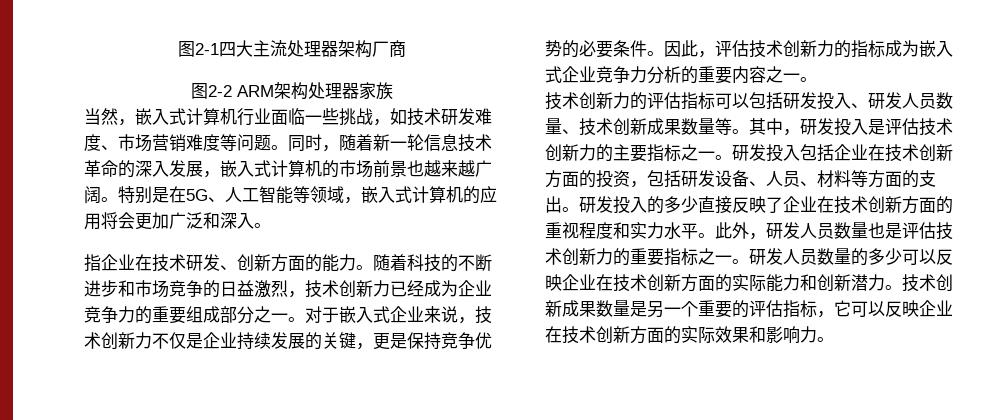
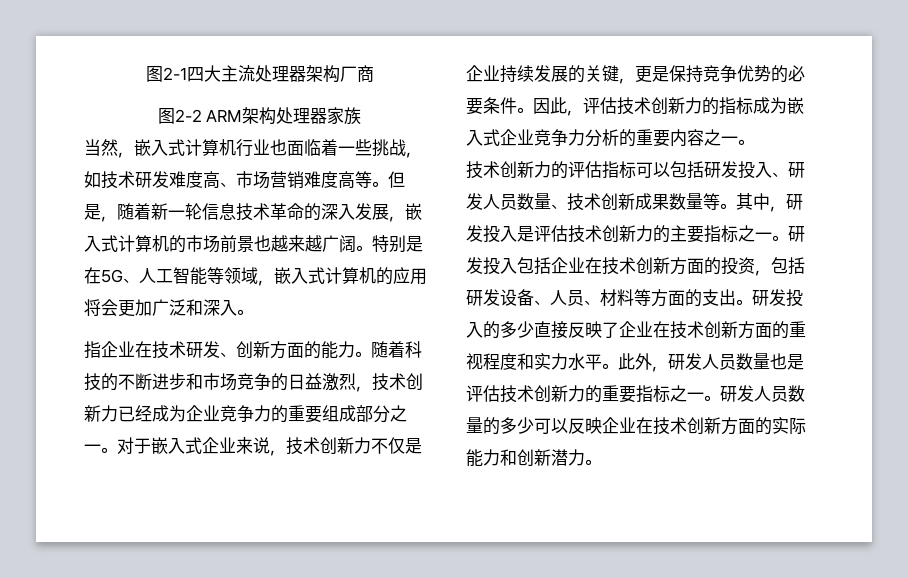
[271,108,305,125] 面临 -> [270,139,338,156] 也面临着
(101, 142) none -> [203,171,220,189] 高
[220,134,322,152] 等问题。同时 -> [338,171,405,189] [84,204,101,220] 高等。但是
[902,274,953,292] [545,300,953,318] [545,326,834,344] 技术创新成果数量是另一个重要的评估指标，它可以反映企业在技术创新方面的实际效果和影响力。 -> (601, 462) none

